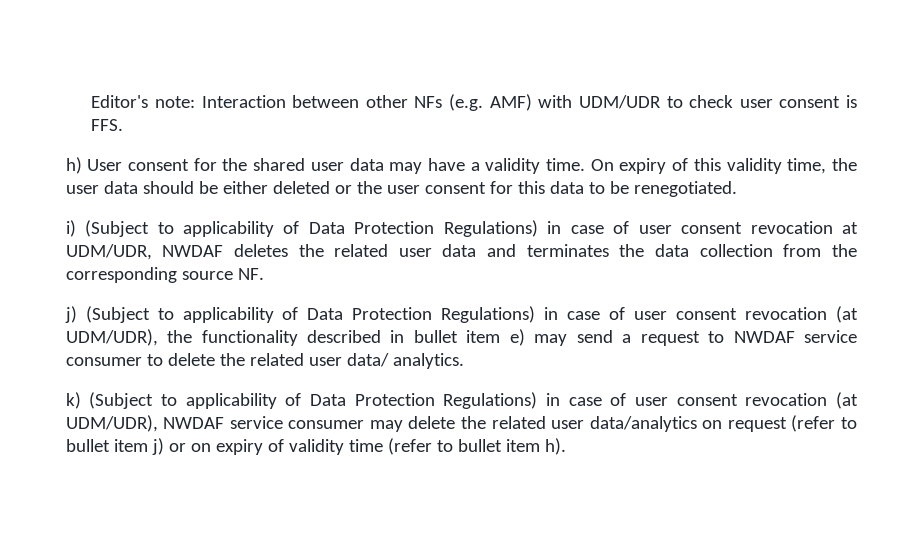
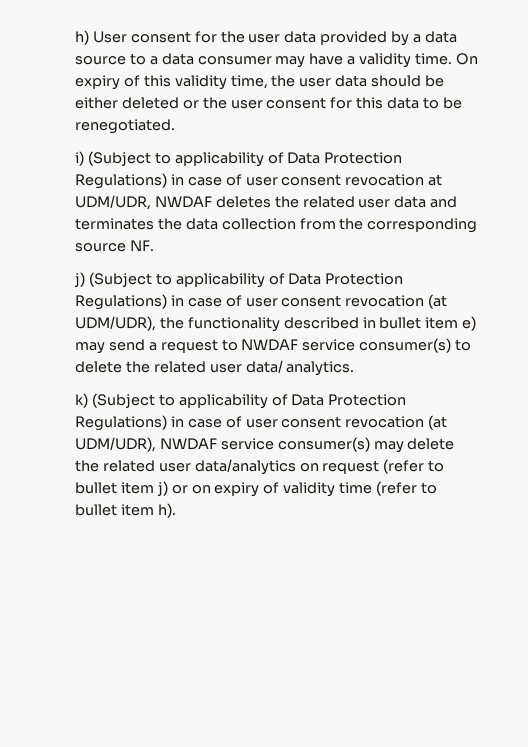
[91,94,858,111] [91,119,124,131] Editor's note: Interaction between other NFs (e.g. AMF) with UDM/UDR to check user consent is FFS. // -> (74, 37) none
[253,158,384,171] shared user data -> [248,31,458,46] [74,53,272,65] user data provided by a data source to a data consumer
[65,357,142,366] consumer -> [359,338,452,353] consumer(s)
[288,420,365,429] consumer -> [277,437,370,452] consumer(s)

